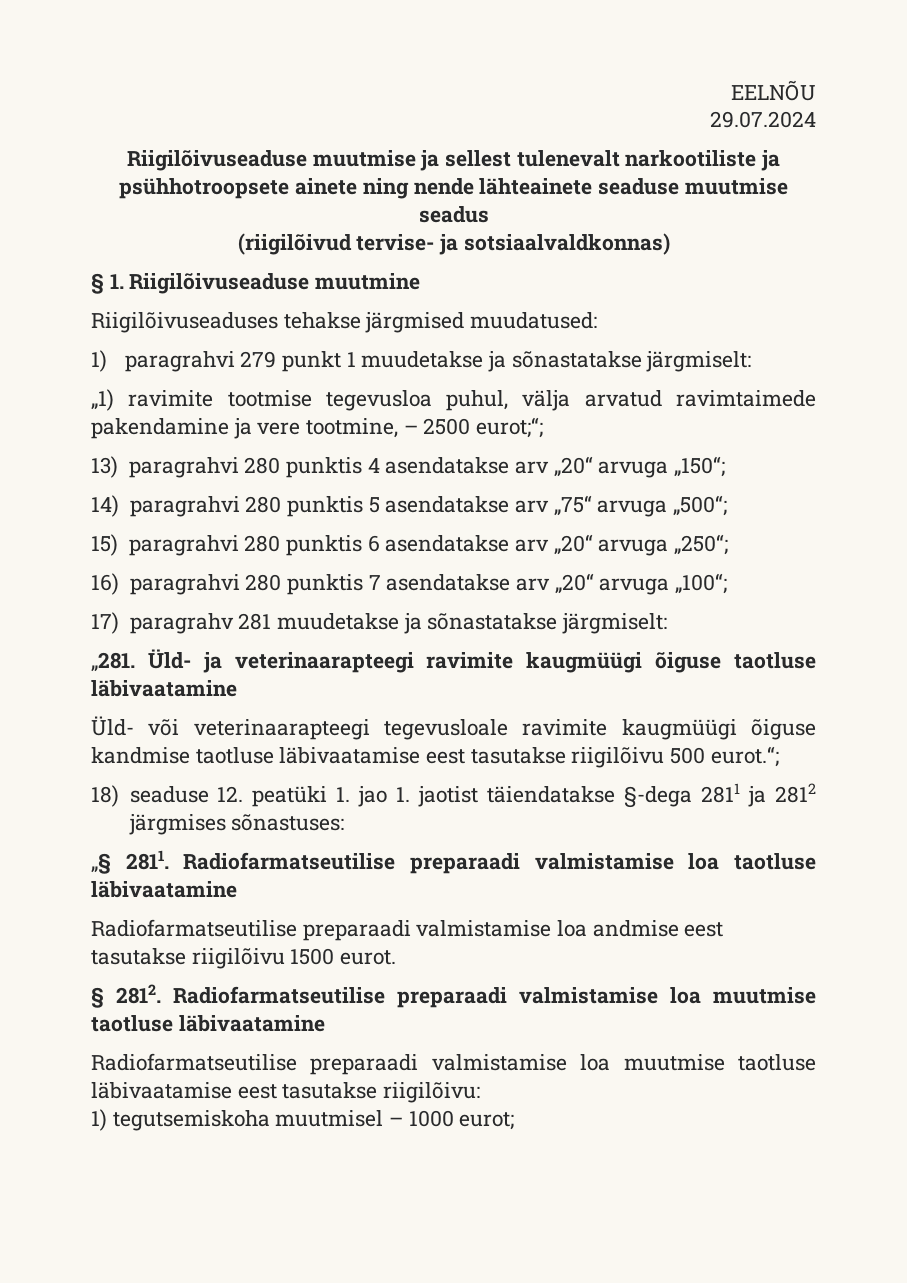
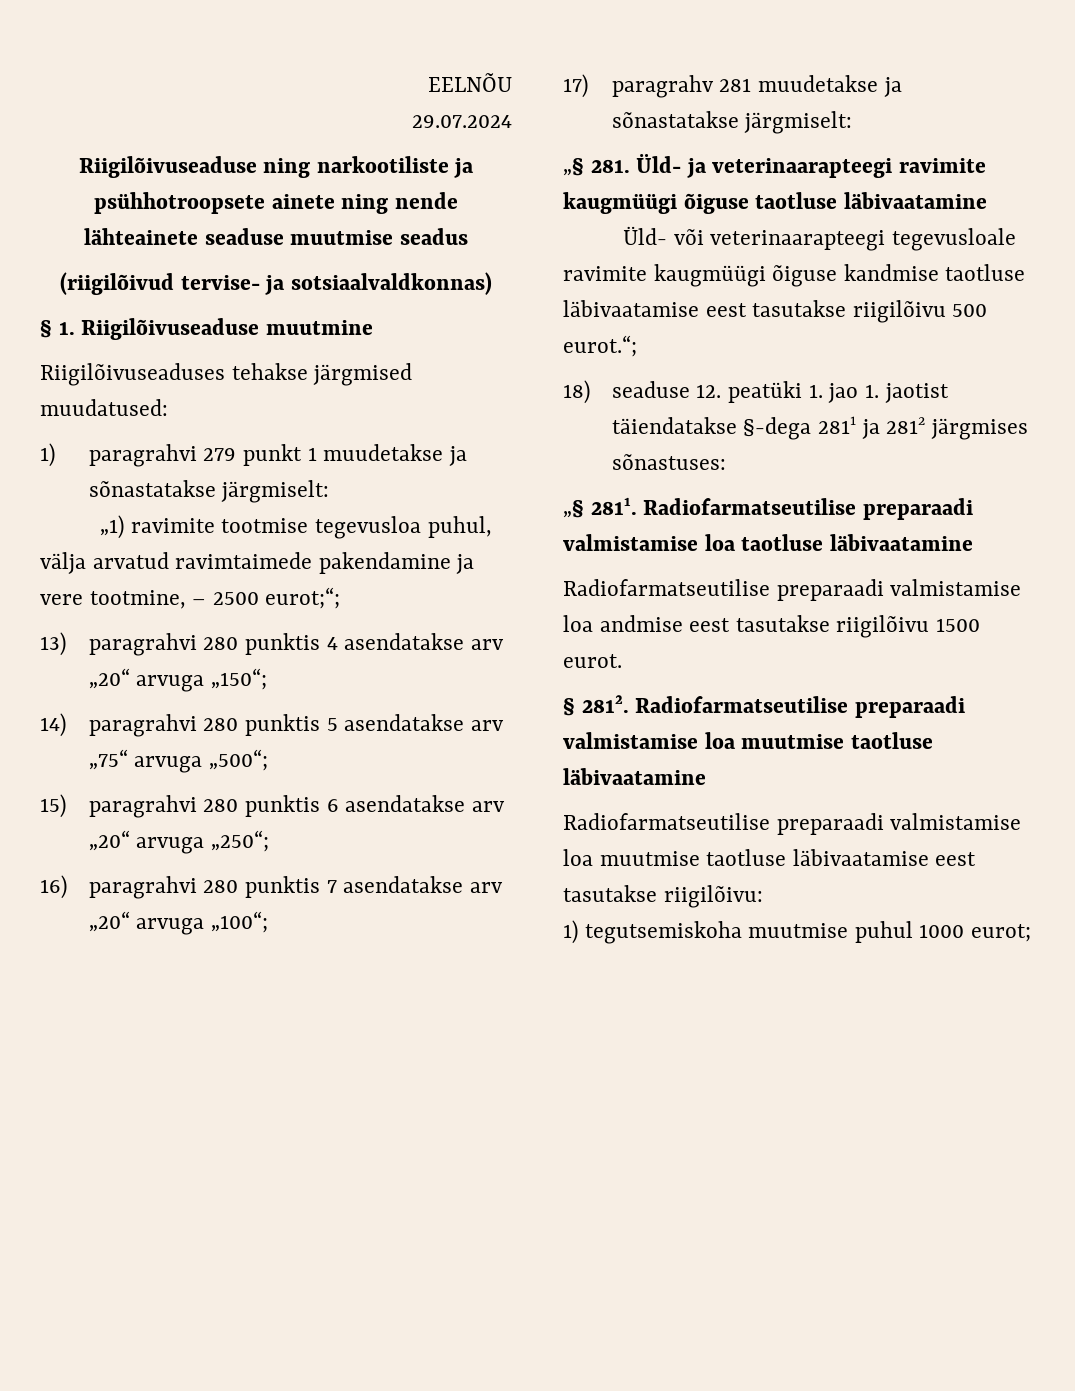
[312,150,620,171] muutmise ja sellest tulenevalt -> [263,158,311,178] ning
[91,652,135,672] „281. -> [563,158,630,176] „§ 281.
[275,1110,404,1127] muutmisel – -> [748,921,913,943] muutmise puhul

